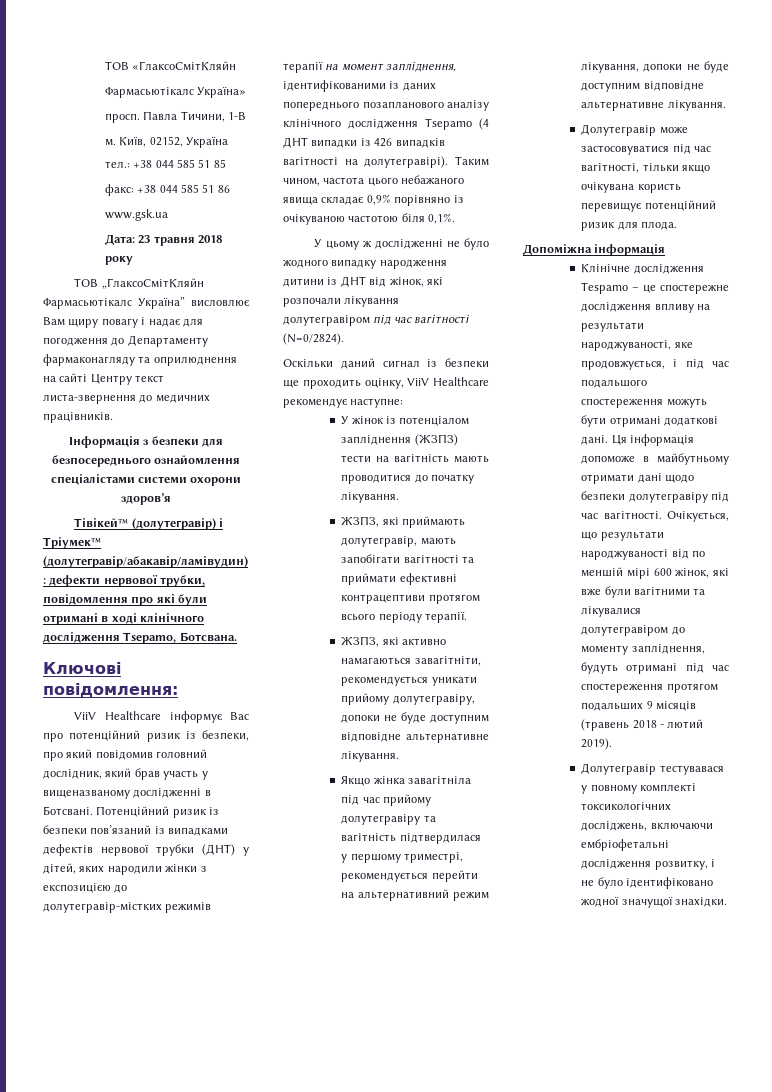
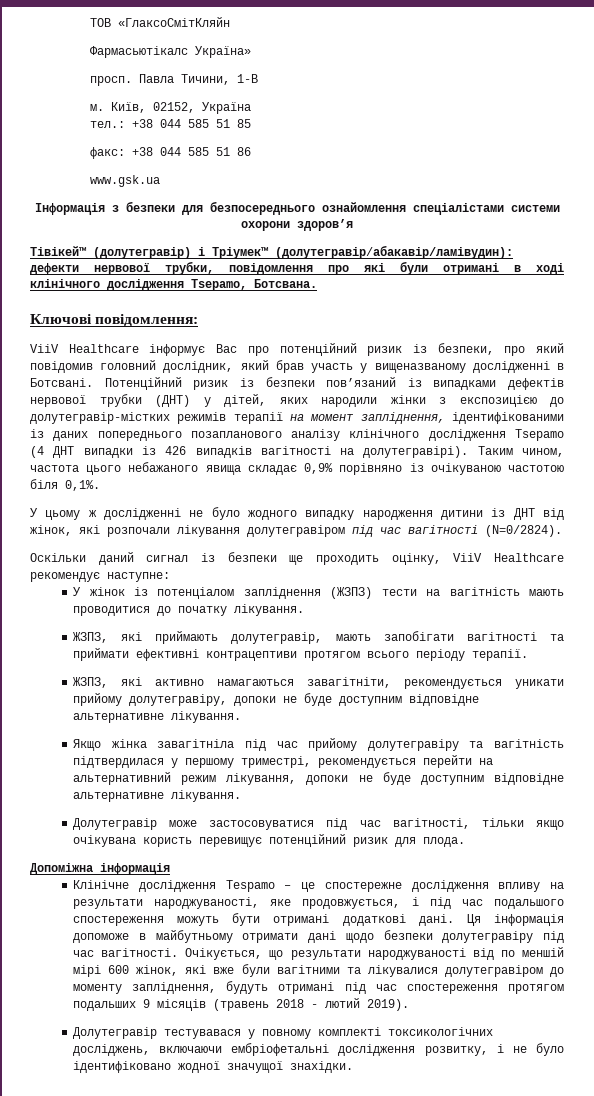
[104,234,222,246] [104,256,133,265] [74,278,204,289] [43,297,249,309] [43,317,203,328] [43,335,208,347] [43,354,237,366] [43,373,165,385] [43,394,210,404] [43,412,113,423] // Дата: 23 травня 2018 року // ТОВ „ГлаксоСмітКляйн Фармасьютікалс Україна” висловлює Вам щиру повагу і надає для погодження до Департаменту фармаконагляду та оприлюднення на сайті Центру текст листа-звернення до медичних працівників. -> (160, 181) none

